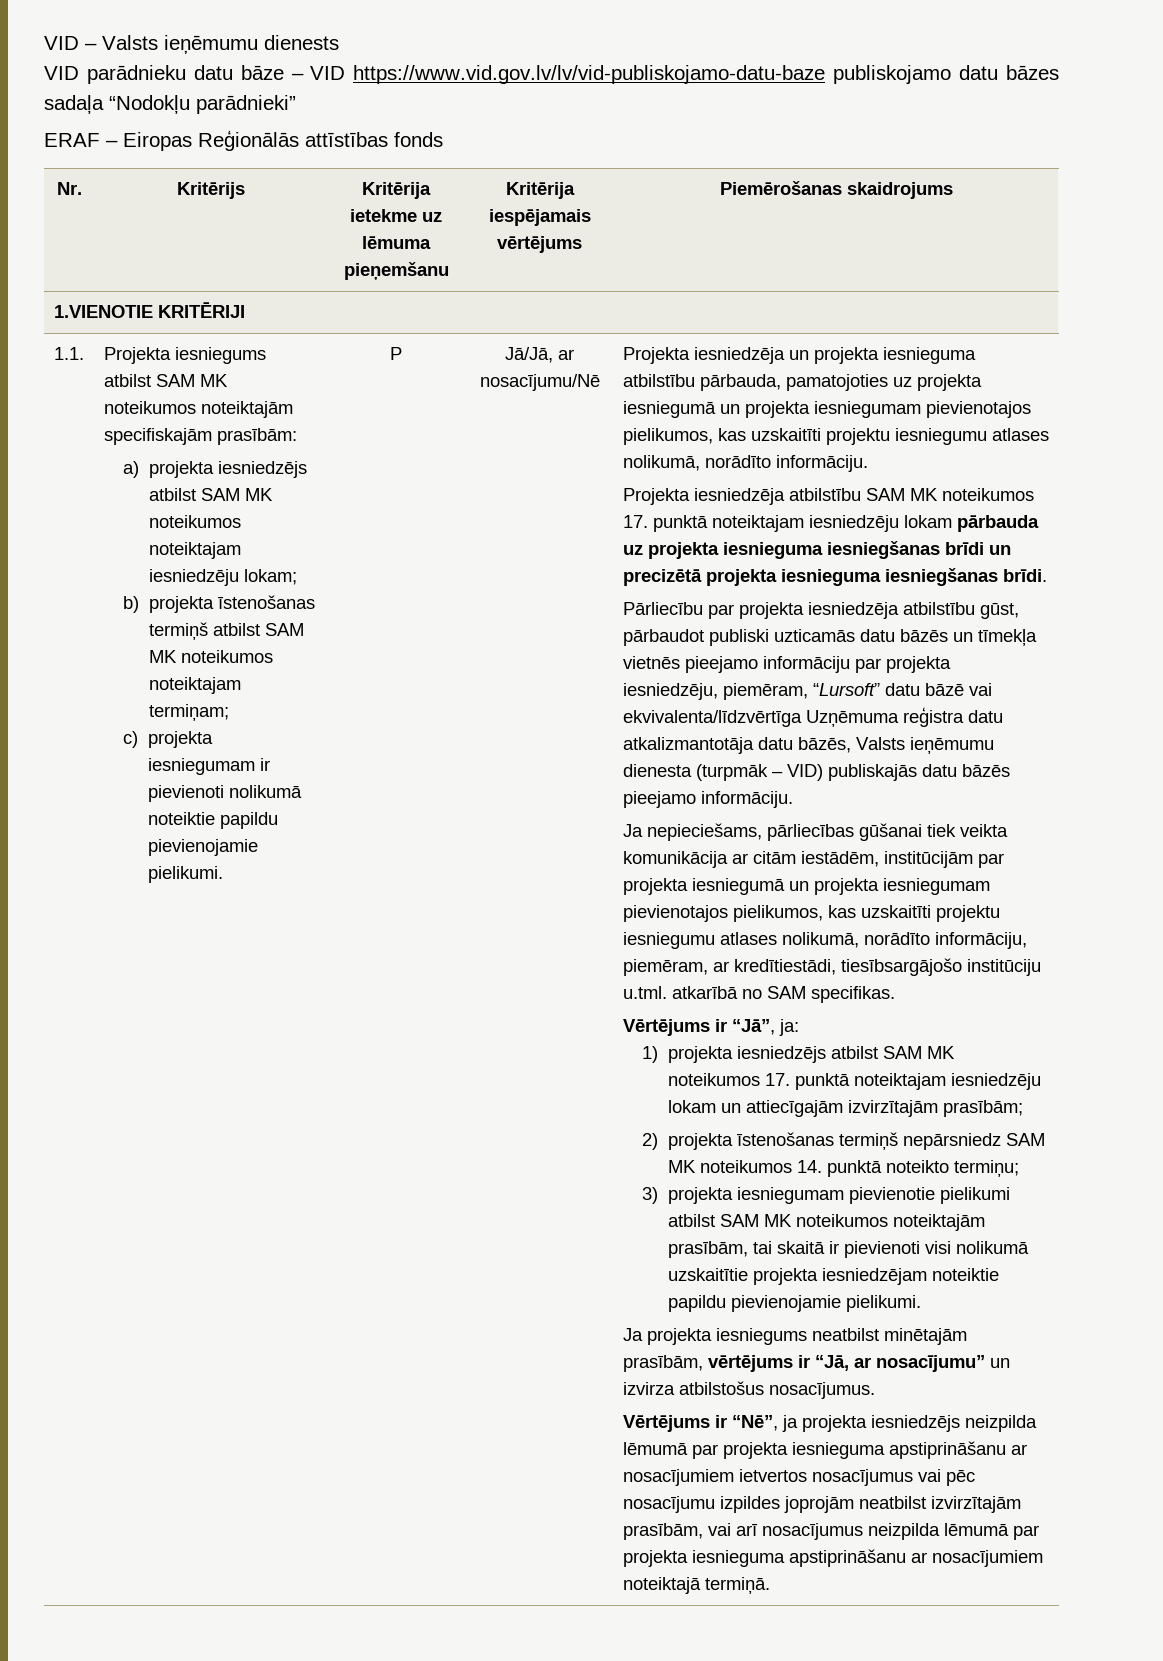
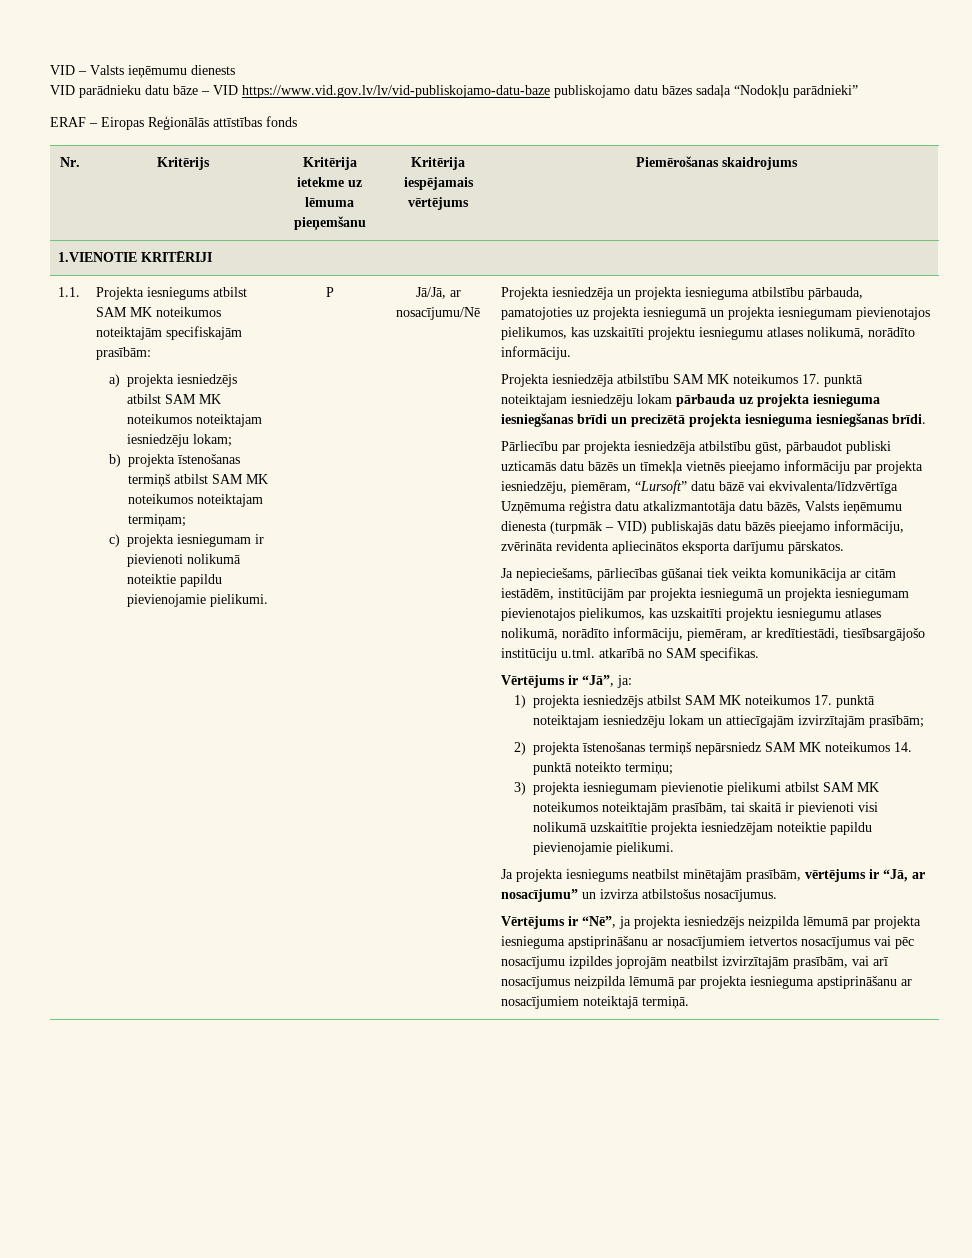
[700,791,793,808] informāciju. -> [833,520,904,534] [500,541,844,554] informāciju, zvērināta revidenta apliecinātos eksporta darījumu pārskatos.

